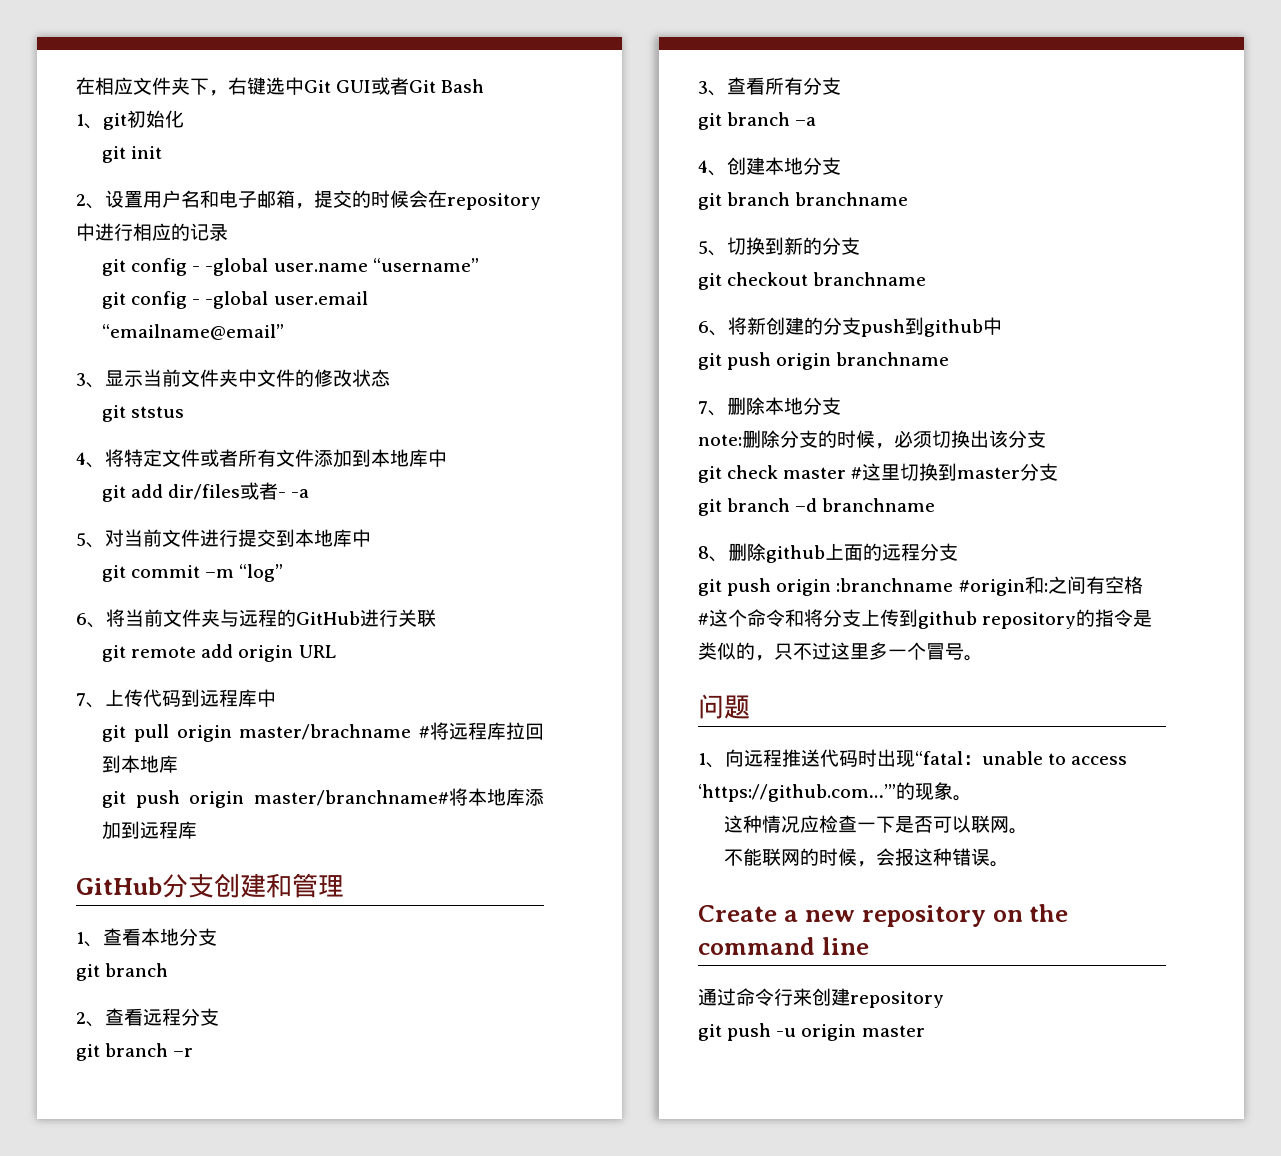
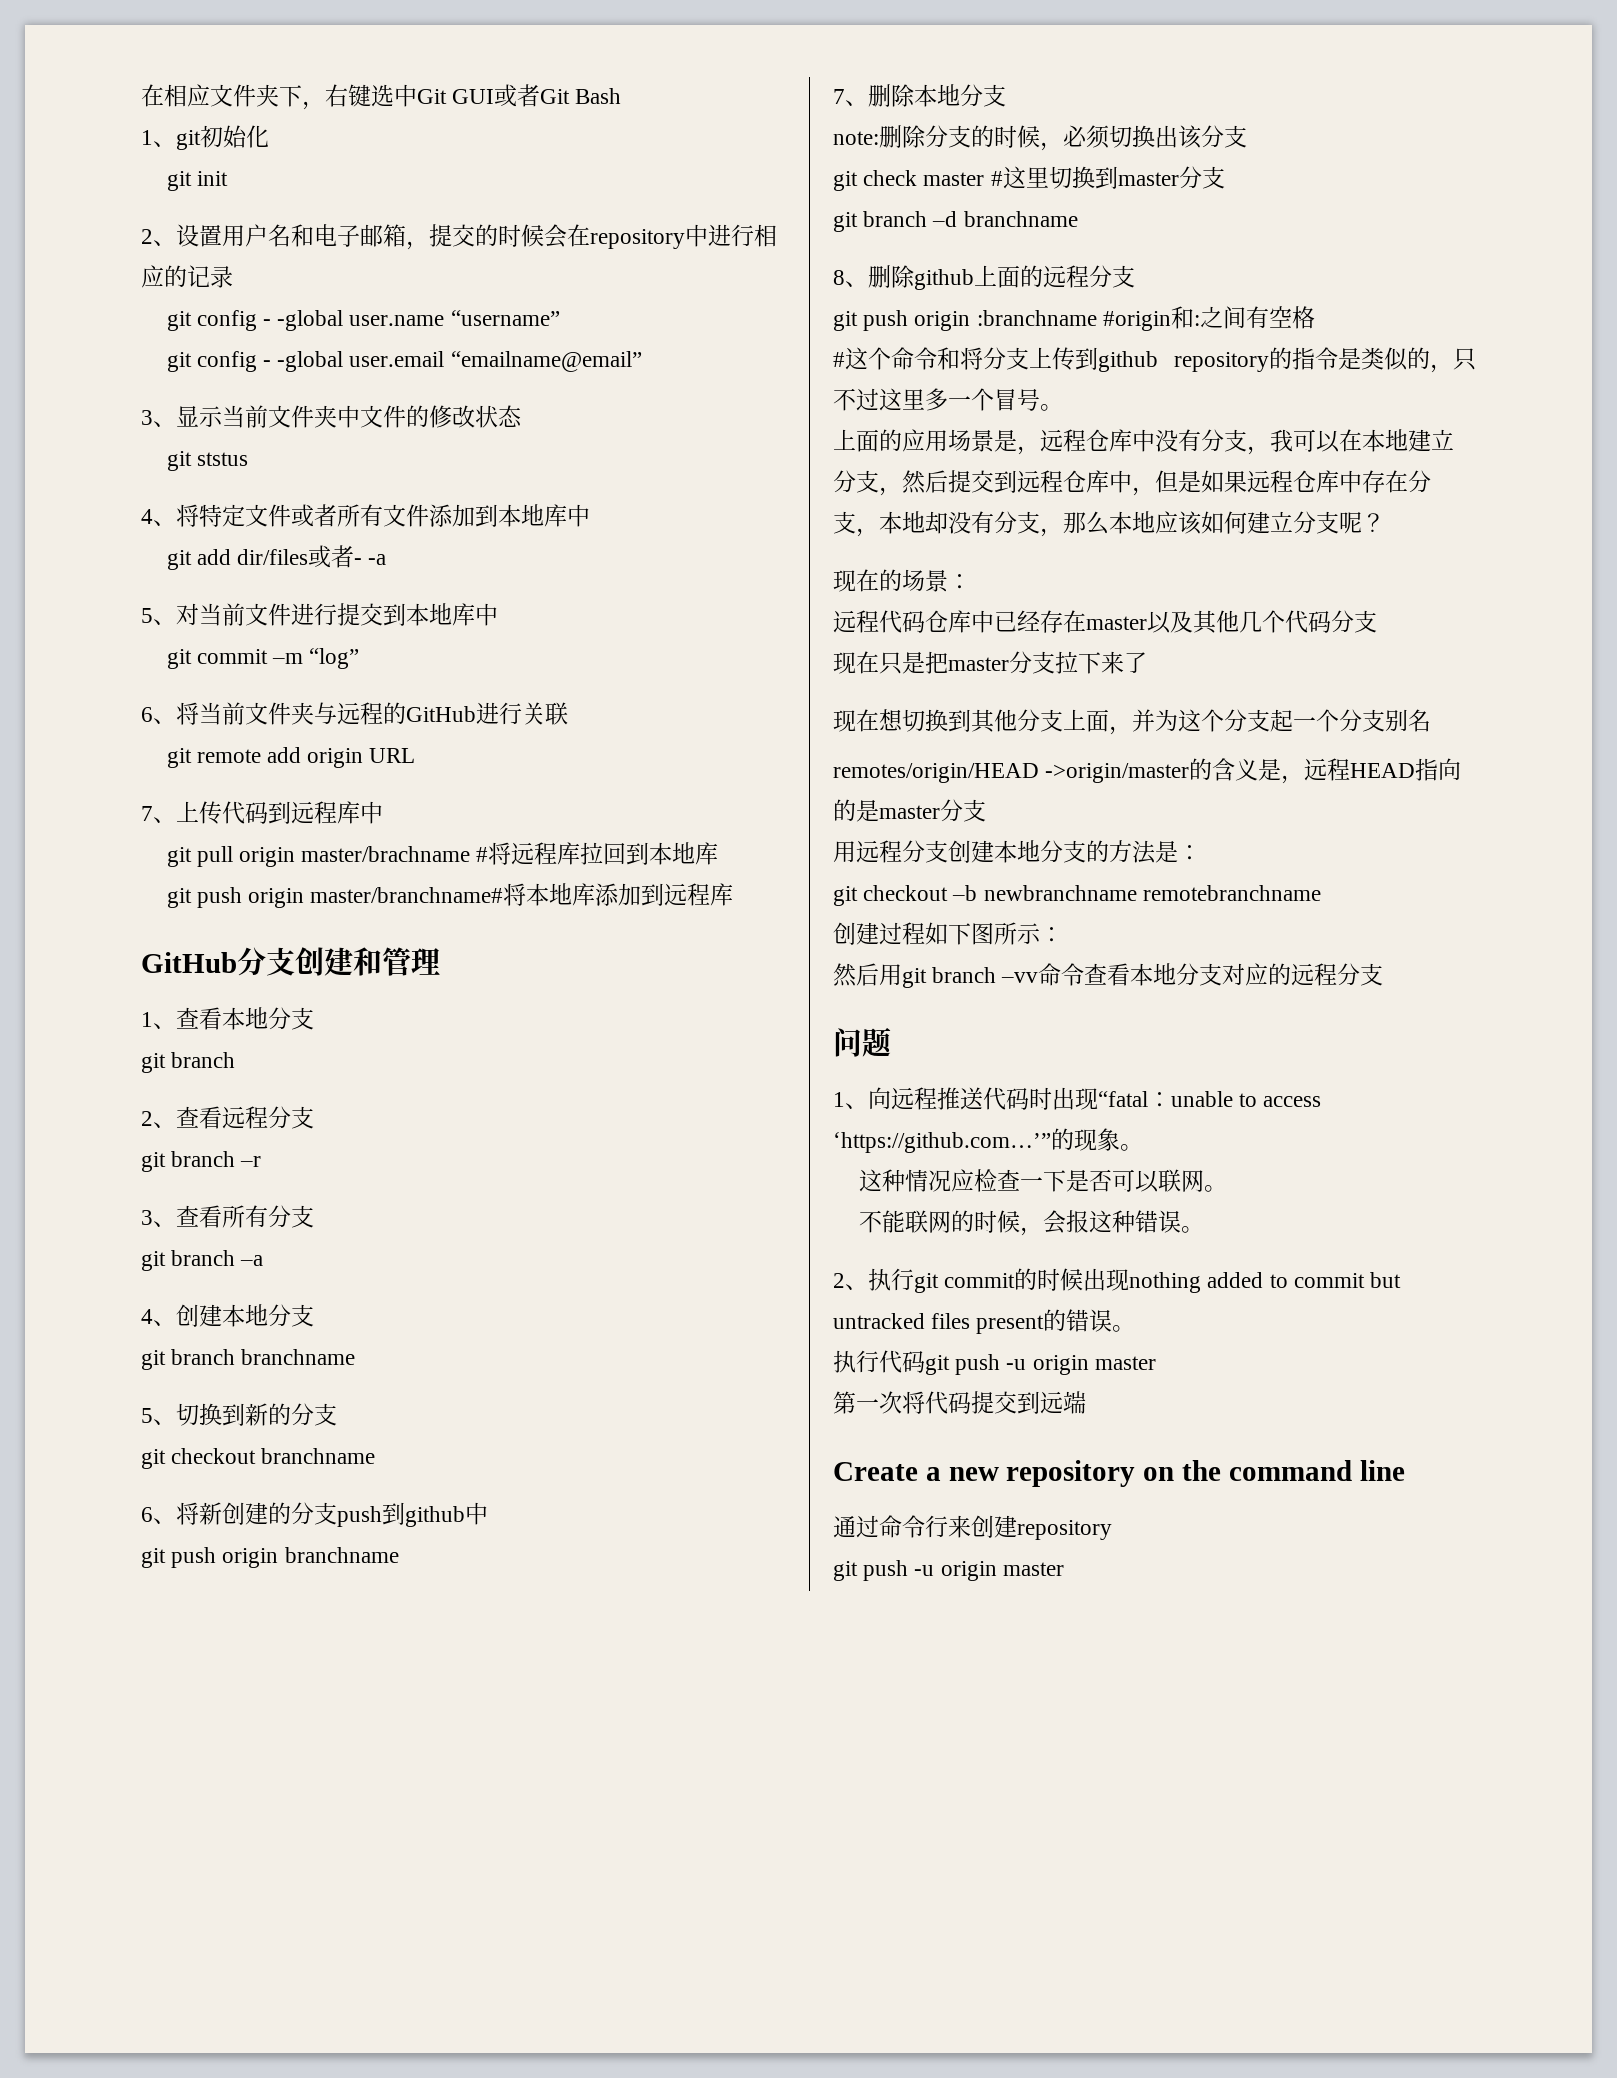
(983, 658) none -> [833,429,1454,455] [833,470,1431,496] [833,511,1385,537] [833,569,971,592] [833,610,1377,634] [833,651,1147,675] [833,709,1431,735] [833,758,1462,784] [833,799,986,822] [833,840,1201,864] [833,885,1321,906] [833,922,1063,945] [833,963,1384,988] // 上面的应用场景是，远程仓库中没有分支，我可以在本地建立分支，然后提交到远程仓库中，但是如果远程仓库中存在分支，本地却没有分支，那么本地应该如何建立分支呢？ // 现在的场景： // 远程代码仓库中已经存在master以及其他几个代码分支 // 现在只是把master分支拉下来了 // 现在想切换到其他分支上面，并为这个分支起一个分支别名 // remotes/origin/HEAD ->origin/master的含义是，远程HEAD指向的是master分支 // 用远程分支创建本地分支的方法是： // git checkout –b newbranchname remotebranchname // 创建过程如下图所示： // 然后用git branch –vv命令查看本地分支对应的远程分支
(1010, 864) none -> [833,1268,1402,1293] [833,1309,1136,1334] [833,1350,1156,1375] [833,1391,1086,1414] // 2、执行git commit的时候出现nothing added to commit but untracked files present的错误。 // 执行代码git push -u origin master // 第一次将代码提交到远端

